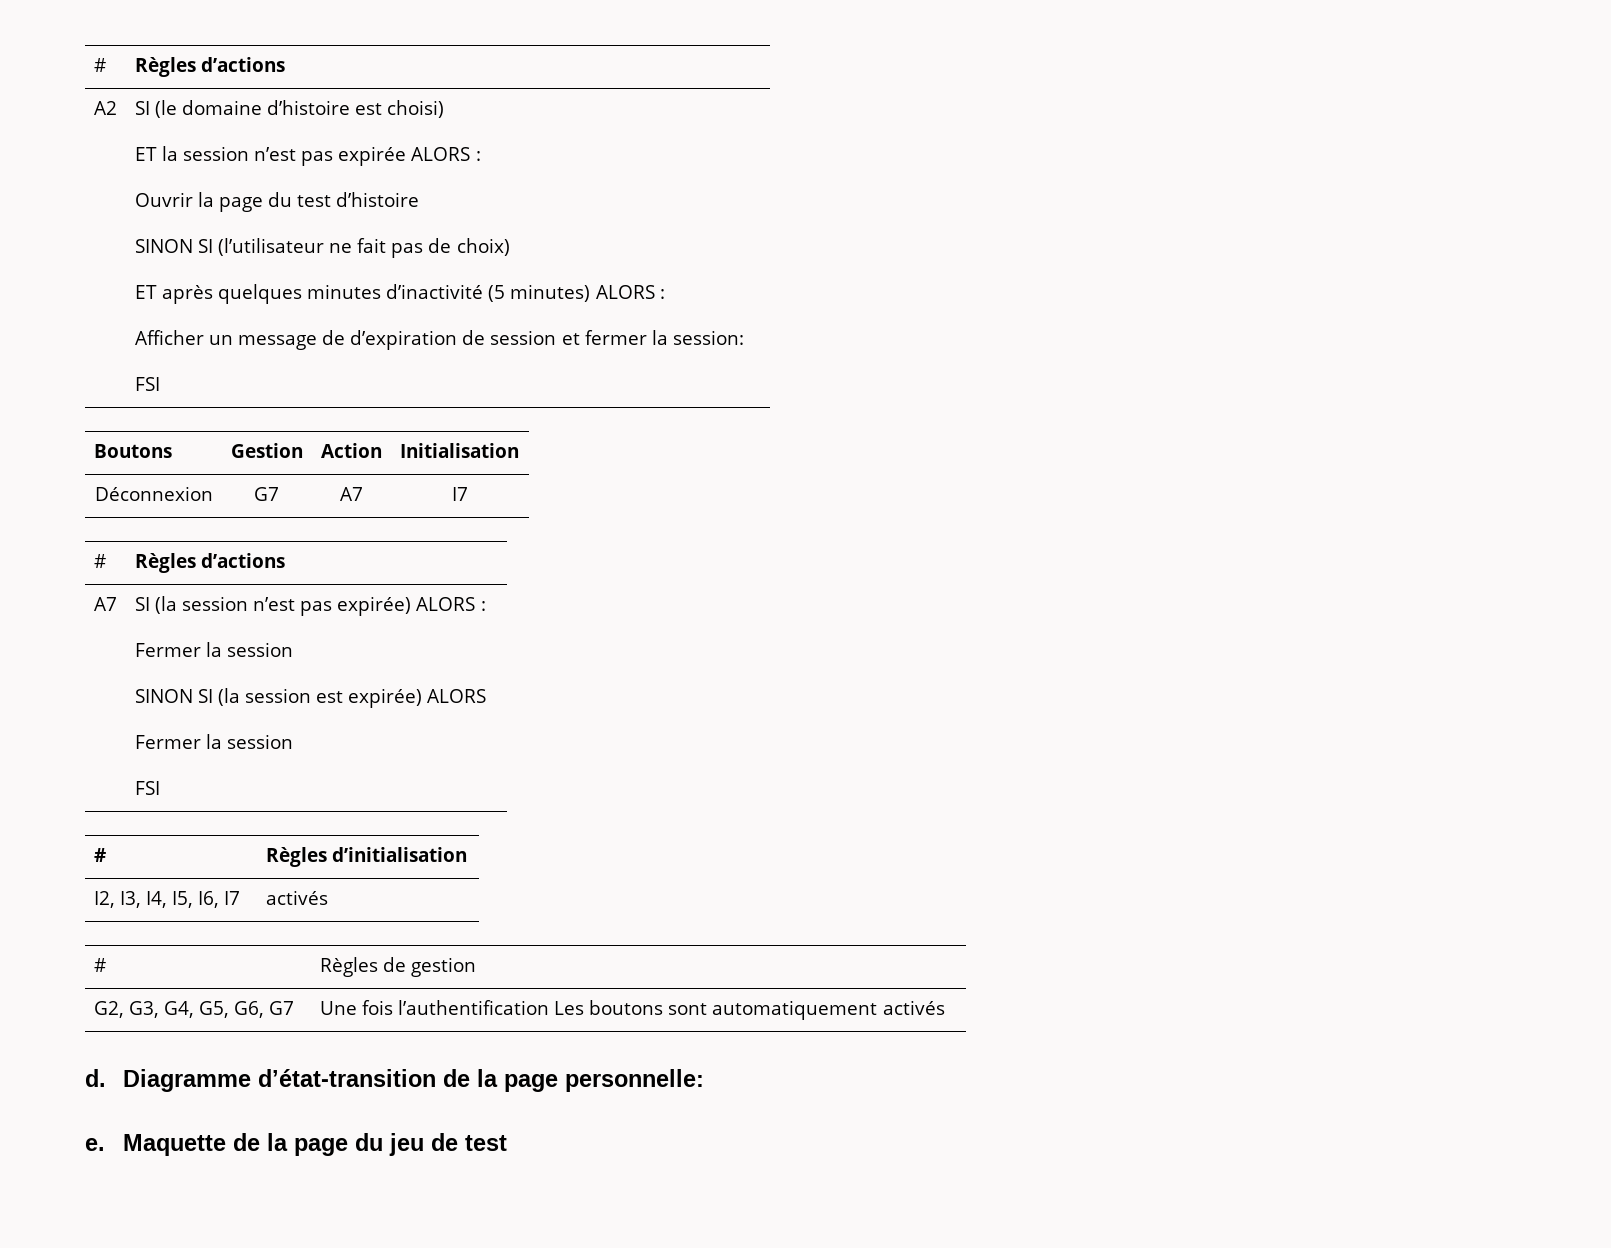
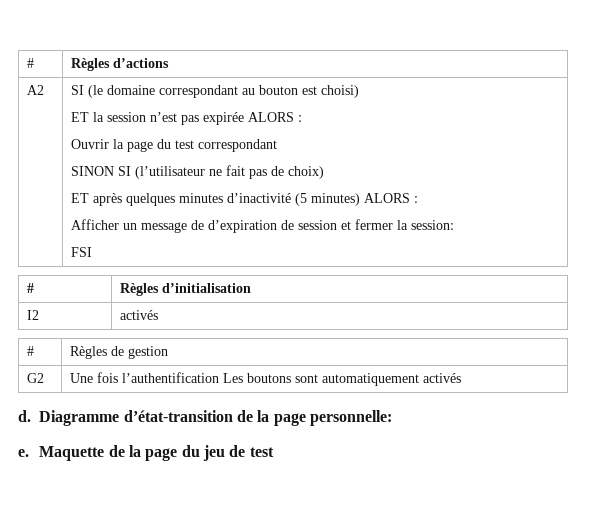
[267,100,351,115] d’histoire -> [158,85,298,98] correspondant au bouton
[336,192,420,207] d’histoire -> [197,139,277,152] correspondant
[93,444,172,458] [230,443,303,458] [320,443,382,458] [400,443,519,458] [94,486,213,501] [254,487,279,501] [339,487,363,501] [451,487,468,501] [93,554,106,568] [134,553,285,573] [93,597,117,611] [134,596,486,616] [134,642,293,657] [134,688,487,708] [134,734,293,749] [134,781,160,795] [93,848,106,862] [265,847,467,867] [93,891,241,908] Boutons | Gestion | Action | Initialisation // Déconnexion | G7 | A7 | I7 // # | Règles d’actions // A7 | SI (la session n’est pas expirée) ALORS : // Fermer la session // SINON SI (la session est expirée) ALORS // Fermer la session // FSI // # | Règles d’initialisation // I2, I3, I4, I5, I6, I7 -> [26,283,34,293] [119,283,251,296] [26,310,39,320] # | Règles d’initialisation // I2
[93,1001,295,1018] G2, G3, G4, G5, G6, G7 -> [26,373,44,383] G2

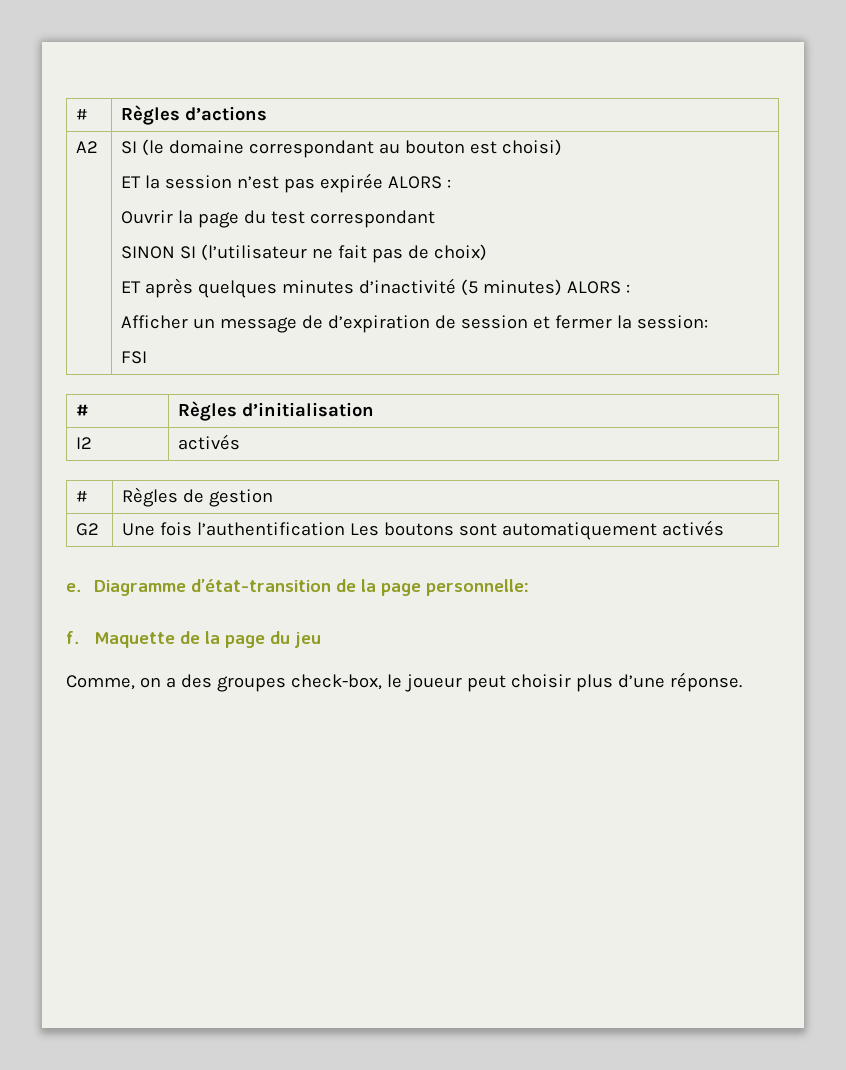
[18,410,31,422] d. -> [66,583,81,592] e.
[18,449,29,457] e. -> [66,631,79,644] f.
[229,445,274,457] de test -> [66,672,742,692] // Comme, on a des groupes check-box, le joueur peut choisir plus d’une réponse.

